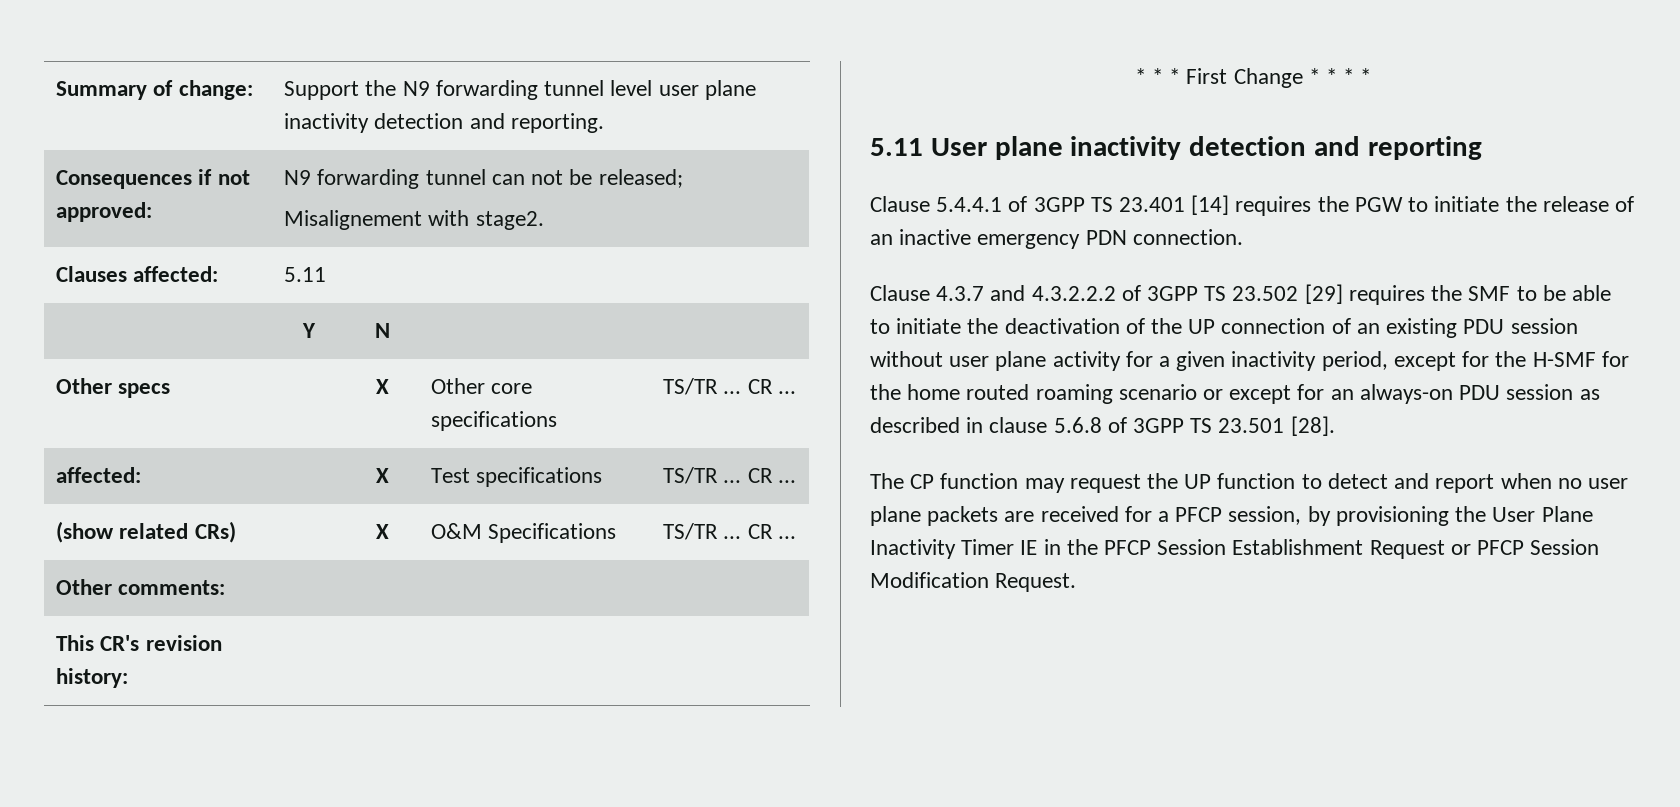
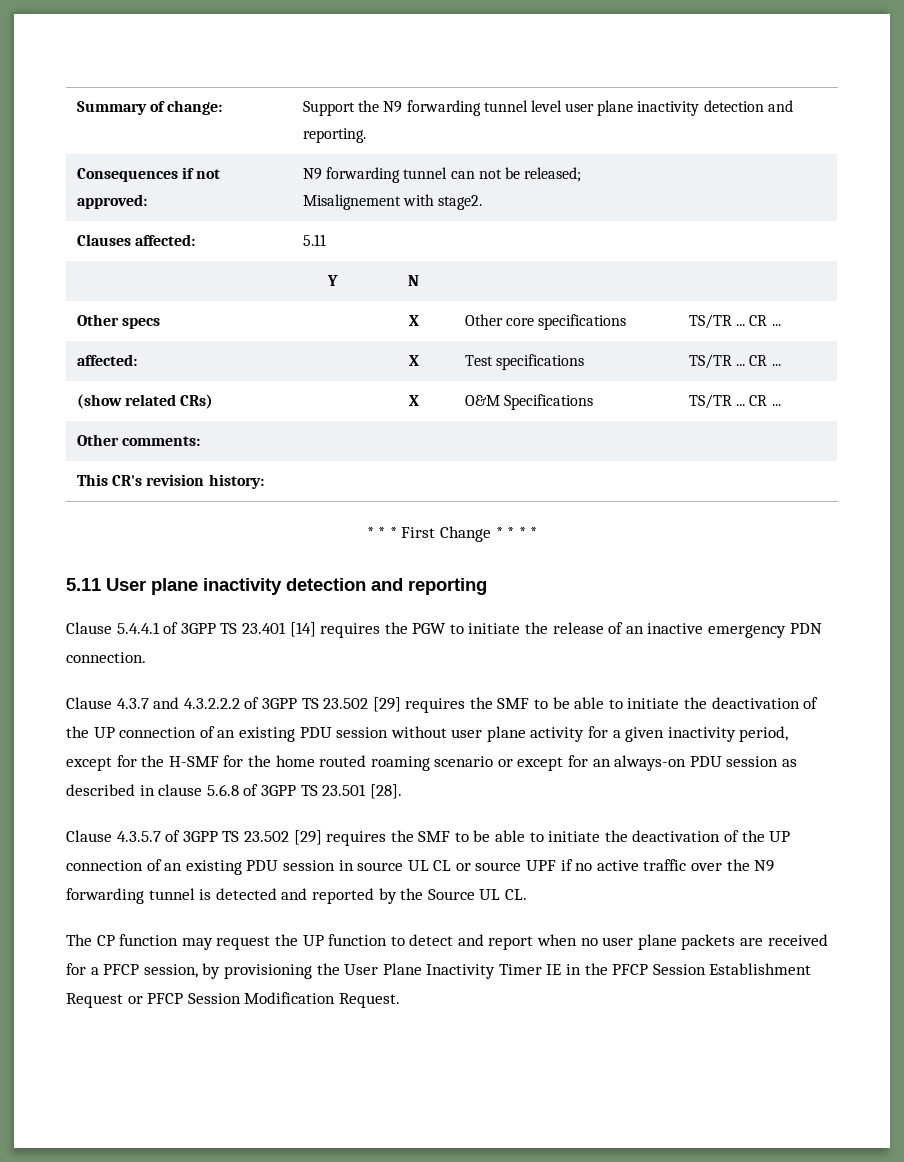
(1335, 426) none -> [66,830,791,846] [66,859,775,875] [66,888,527,904] // Clause 4.3.5.7 of 3GPP TS 23.502 [29] requires the SMF to be able to initiate the deactivation of the UP connection of an existing PDU session in source UL CL or source UPF if no active traffic over the N9 forwarding tunnel is detected and reported by the Source UL CL.

